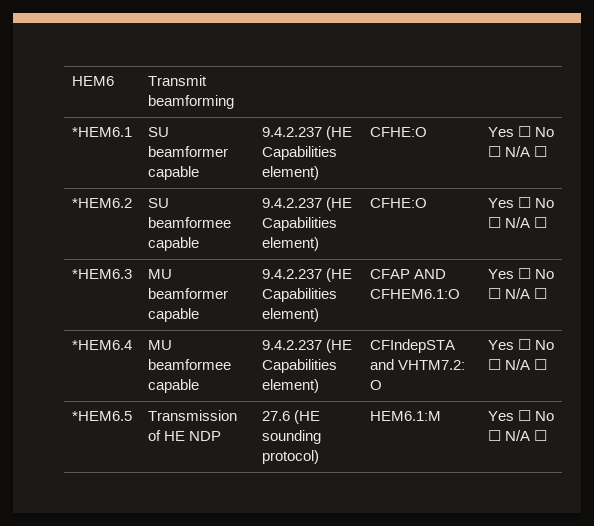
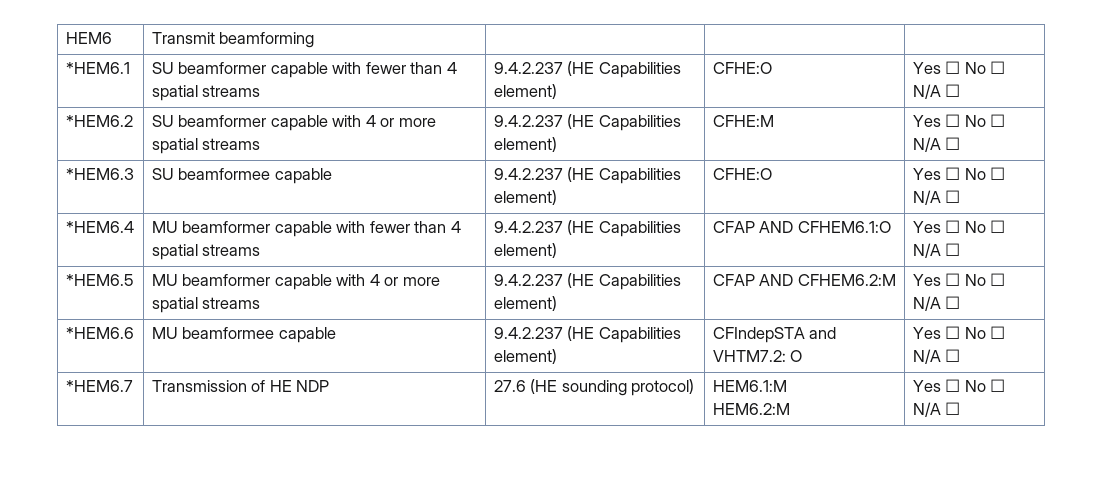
(199, 173) none -> [332,62,457,74] [151,85,261,101] with fewer than 4 spatial streams
(132, 203) none -> [151,115,436,131] [151,138,261,154] [493,114,681,131] [493,137,557,152] [712,115,774,127] [912,114,1006,127] [912,137,961,152] [65,168,134,180] | SU beamformer capable with 4 or more spatial streams | 9.4.2.237 (HE Capabilities element) | CFHE:M | Yes ☐ No ☐ N/A ☐ // *HEM6.3
[71,269,132,279] [147,269,172,279] [147,288,228,299] [147,308,199,322] *HEM6.3 | MU beamformer capable -> [65,221,134,233] [151,221,461,237] [151,244,261,260] *HEM6.4 | MU beamformer capable with fewer than 4 spatial streams
[71,340,132,350] *HEM6.4 -> [65,274,134,286] [151,274,440,290] [151,297,261,313] [493,273,681,290] [493,296,557,311] [712,274,896,286] [912,273,1006,286] [912,296,961,311] [65,327,134,339] *HEM6.5 | MU beamformer capable with 4 or more spatial streams | 9.4.2.237 (HE Capabilities element) | CFAP AND CFHEM6.2:M | Yes ☐ No ☐ N/A ☐ // *HEM6.6
[71,411,132,421] *HEM6.5 -> [65,380,133,392] *HEM6.7
(441, 416) none -> [712,403,790,415] // HEM6.2:M

